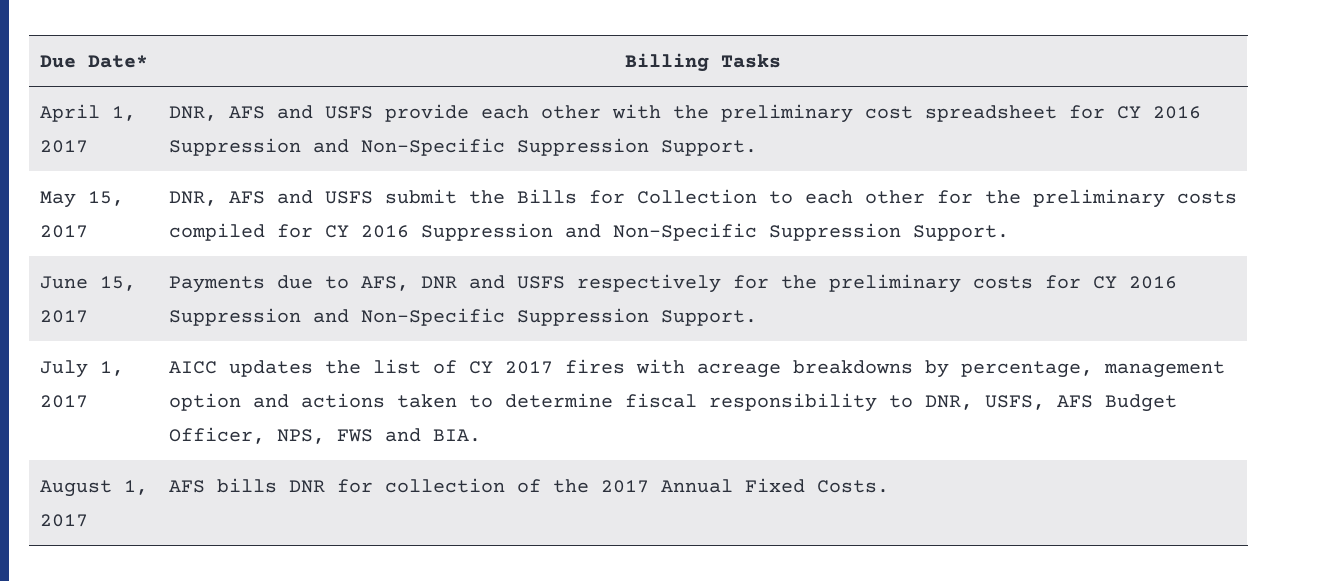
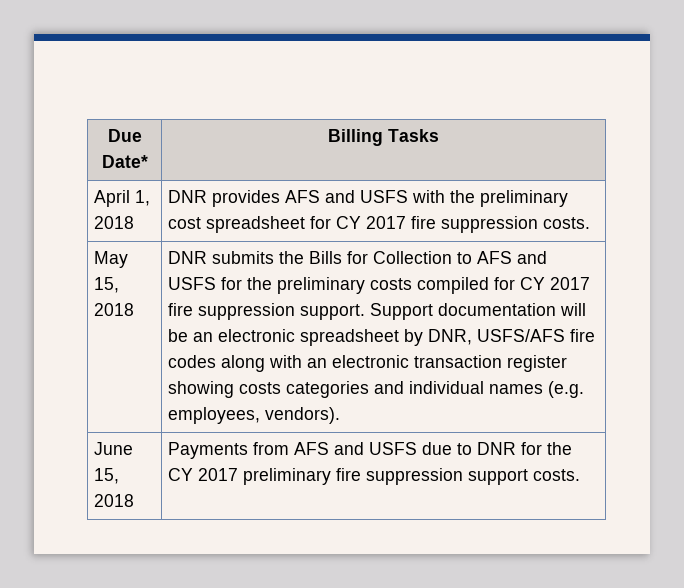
[39,140,88,153] [168,104,601,122] 2017 | DNR, AFS and USFS provide each other -> [94,216,135,229] [168,190,409,207] 2018 | DNR provides AFS and USFS
[1152,106,1201,119] [168,138,757,156] [39,191,124,208] [39,225,88,238] [168,189,457,206] 2016 Suppression and Non-Specific Suppression Support. // May 15, 2017 | DNR, AFS and USFS submit -> [366,216,591,233] [94,251,129,268] [94,277,120,293] [94,303,135,316] [168,251,275,264] 2017 fire suppression costs. // May 15, 2018 | DNR submits
[804,190,925,204] each other -> [477,251,548,264] [168,277,217,290] AFS and USFS
[360,223,1009,241] 2016 Suppression and Non-Specific Suppression Support. -> [550,277,591,290] [168,303,587,320] [168,329,596,346] [168,355,568,372] [168,381,585,398] [168,407,341,424] 2017 fire suppression support. Support documentation will be an electronic spreadsheet by DNR, USFS/AFS fire codes along with an electronic transaction register showing costs categories and individual names (e.g. employees, vendors).
[39,310,88,323] 2017 -> [94,494,135,507] 2018
[276,274,1177,293] [168,308,757,326] [39,360,124,378] [39,395,88,408] [168,359,1225,378] [168,393,1177,412] [168,427,481,444] [39,480,148,497] [39,514,88,527] [168,478,889,493] due to AFS, DNR and USFS respectively for the preliminary costs for CY 2016 Suppression and Non-Specific Suppression Support. // July 1, 2017 | AICC updates the list of CY 2017 fires with acreage breakdowns by percentage, management option and actions taken to determine fiscal responsibility to DNR, USFS, AFS Budget Officer, NPS, FWS and BIA. // August 1, 2017 | AFS bills DNR for collection of the 2017 Annual Fixed Costs. -> [253,442,573,455] [168,468,581,485] from AFS and USFS due to DNR for the CY 2017 preliminary fire suppression support costs.

